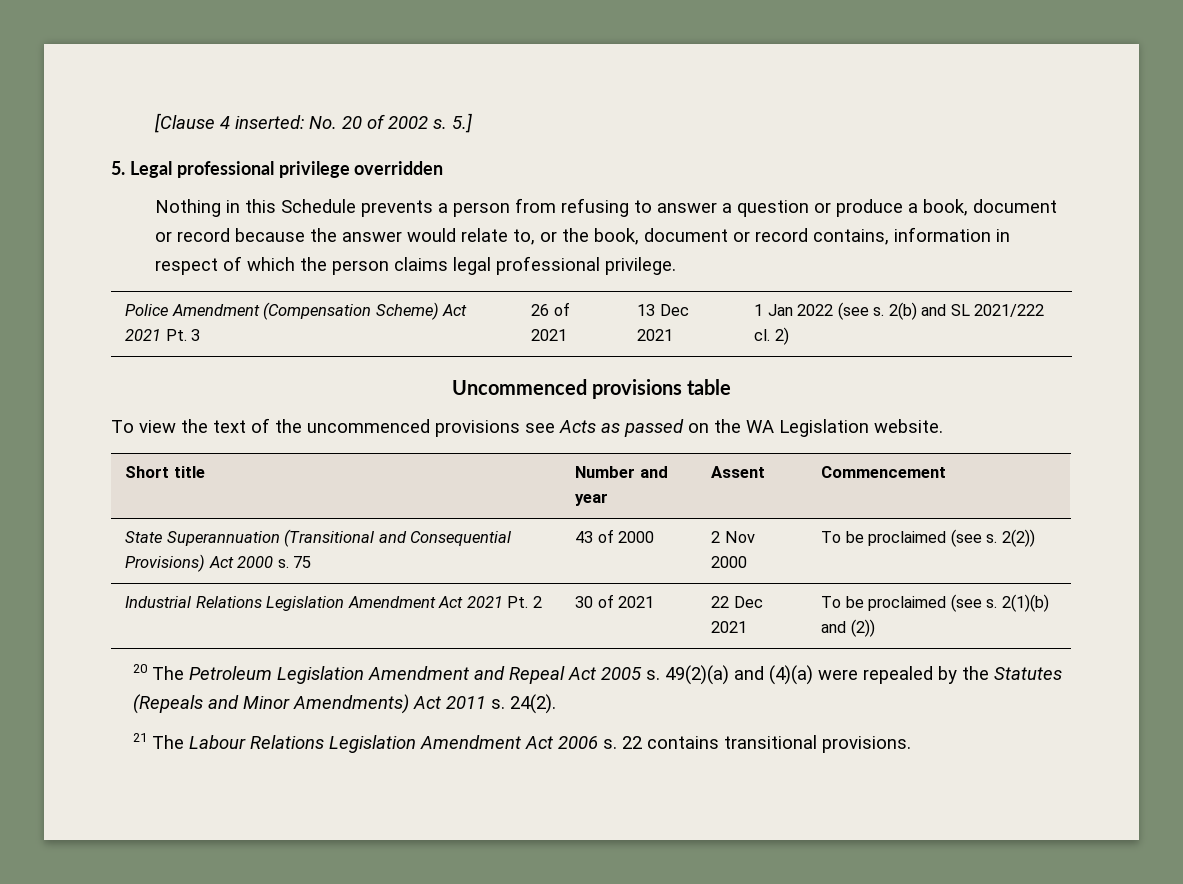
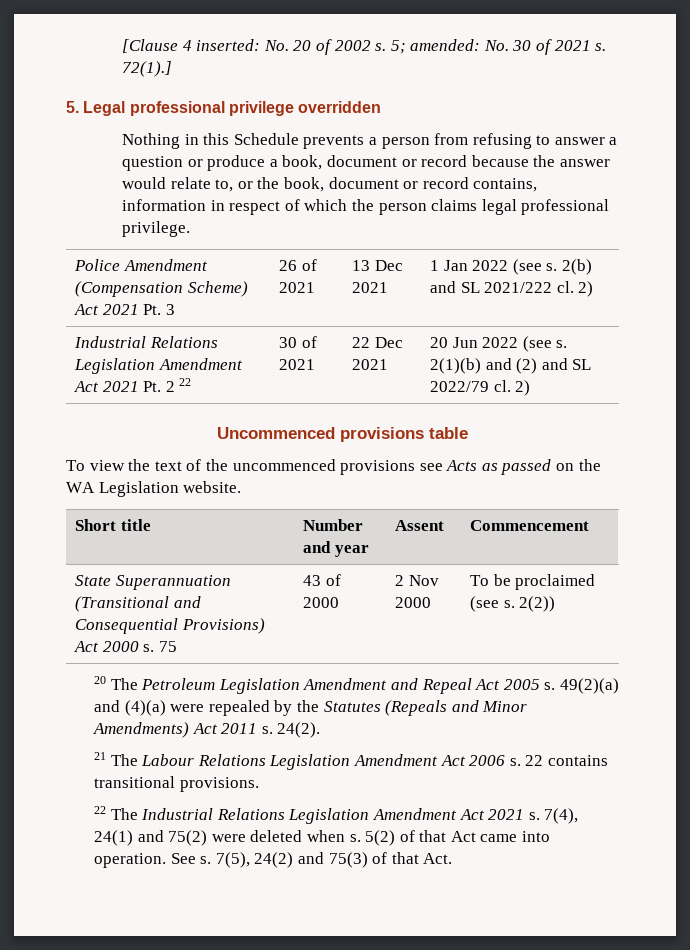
[452,113,473,133] 5.] -> [390,39,607,55] [121,61,172,77] 5; amended: No. 30 of 2021 s. 72(1).]
(789, 336) none -> [74,336,218,348] [74,358,243,374] [74,378,192,392] [279,336,317,348] [279,359,316,370] [352,337,403,348] [352,359,389,370] [430,336,568,352] [430,358,592,374] [430,380,531,396] // Industrial Relations Legislation Amendment Act 2021 Pt. 2 22 | 30 of 2021 | 22 Dec 2021 | 20 Jun 2022 (see s. 2(1)(b) and (2) and SL 2022/79 cl. 2)
[125,596,542,611] [575,594,655,608] [711,596,763,608] [711,621,748,633] [821,594,1049,612] [821,619,875,637] // Industrial Relations Legislation Amendment Act 2021 Pt. 2 | 30 of 2021 | 22 Dec 2021 | To be proclaimed (see s. 2(1)(b) and (2)) -> (556, 604) none
(912, 744) none -> [93,806,579,824] [93,830,551,846] [93,852,453,868] // 22 The Industrial Relations Legislation Amendment Act 2021 s. 7(4), 24(1) and 75(2) were deleted when s. 5(2) of that Act came into operation. See s. 7(5), 24(2) and 75(3) of that Act.

